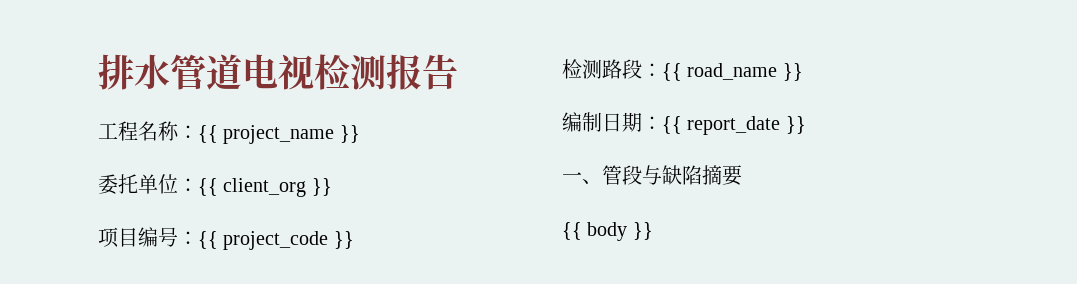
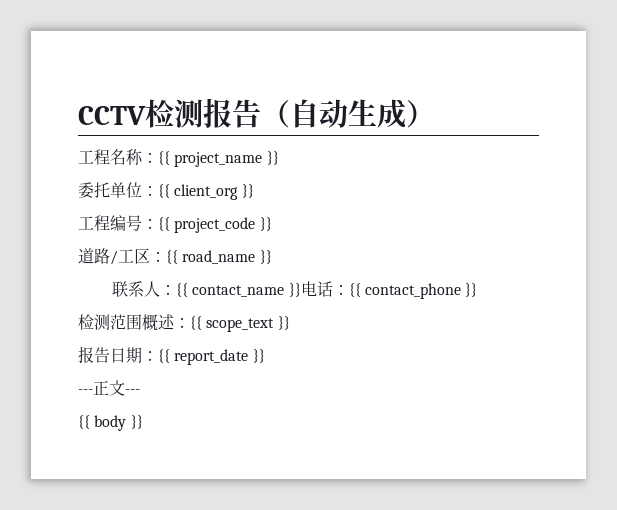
[98,54,314,90] 排水管道电视 -> [78,106,146,125] CCTV
(458, 72) none -> [261,99,435,128] （自动生成）
[98,227,138,248] 项目 -> [78,215,110,231] 工程
[562,59,642,79] 检测路段 -> [78,248,150,265] 道路/工区
[562,112,602,132] 编制 -> [111,281,478,299] [78,314,290,332] [78,346,110,363] 联系人：{{ contact_name }}电话：{{ contact_phone }} // 检测范围概述：{{ scope_text }} // 报告
[562,165,742,186] 一、管段与缺陷摘要 -> [78,380,140,396] ---正文---

